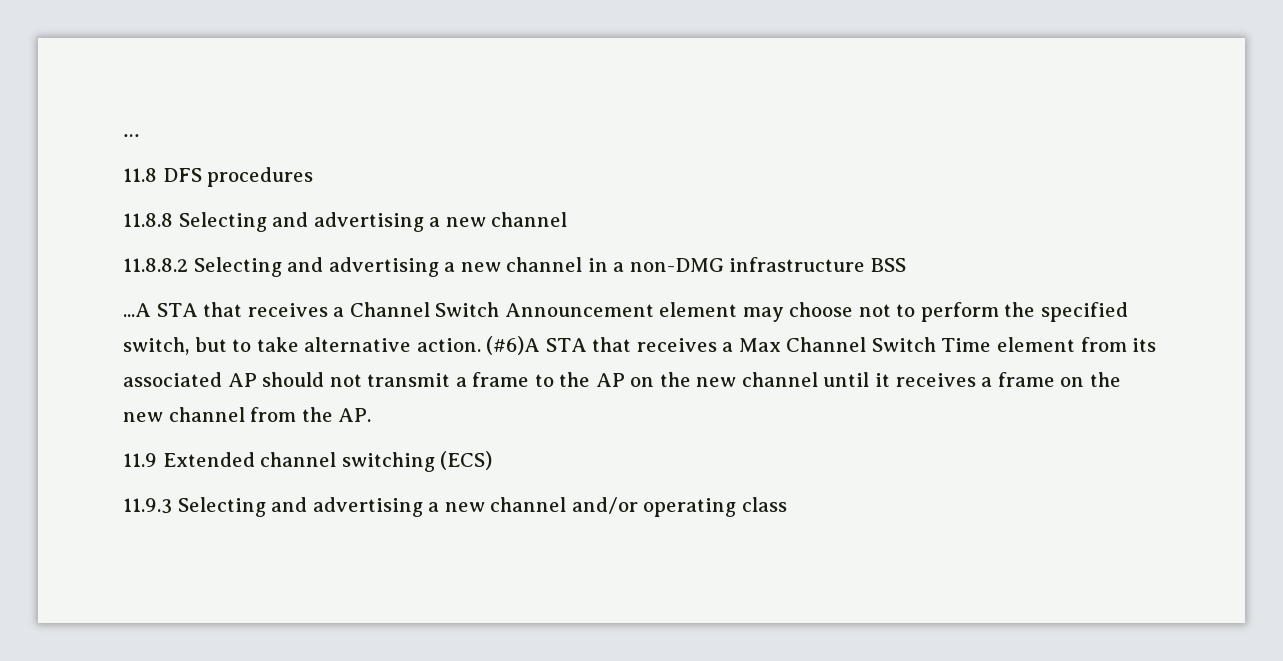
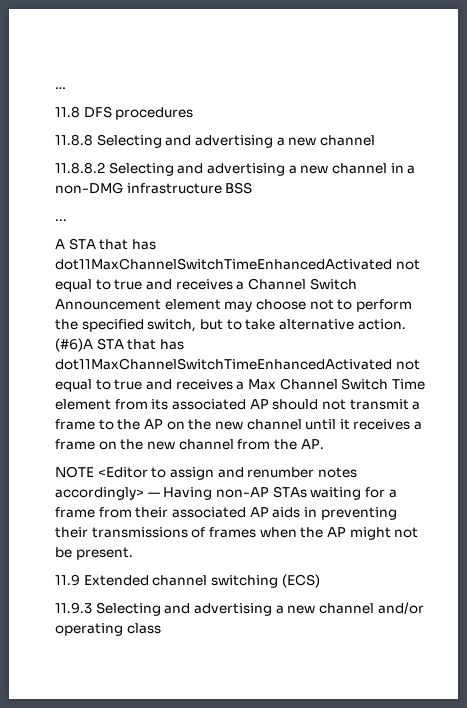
[123,302,243,317] ...A STA that -> [55,219,67,221] [55,238,156,250] [55,258,420,270] [55,279,172,292] ... // A STA that has dot11MaxChannelSwitchTimeEnhancedActivated not equal to true and
(632, 344) none -> [159,339,184,350] [55,358,420,370] [55,379,172,392] has dot11MaxChannelSwitchTimeEnhancedActivated not equal to true and
(372, 415) none -> [55,466,357,480] [55,486,397,500] [55,507,397,520] [55,527,419,540] [55,547,133,560] // NOTE <Editor to assign and renumber notes accordingly> — Having non-AP STAs waiting for a frame from their associated AP aids in preventing their transmissions of frames when the AP might not be present.

